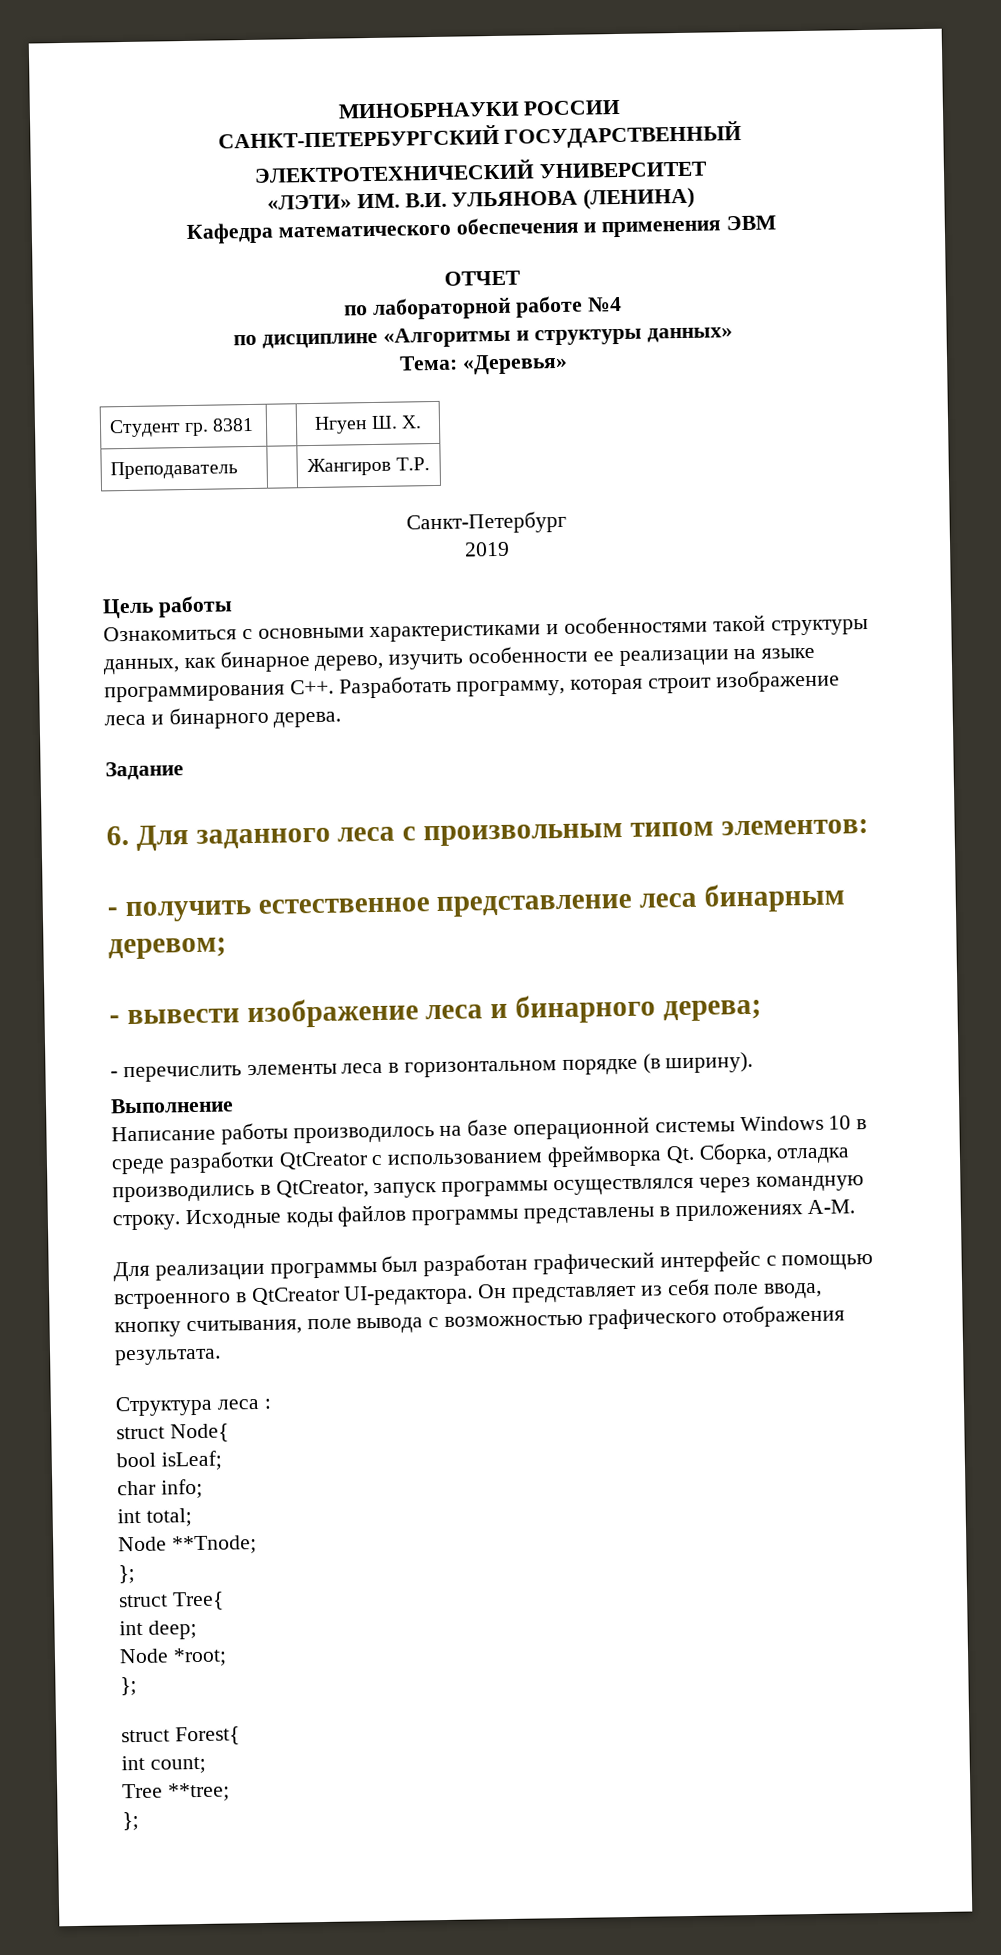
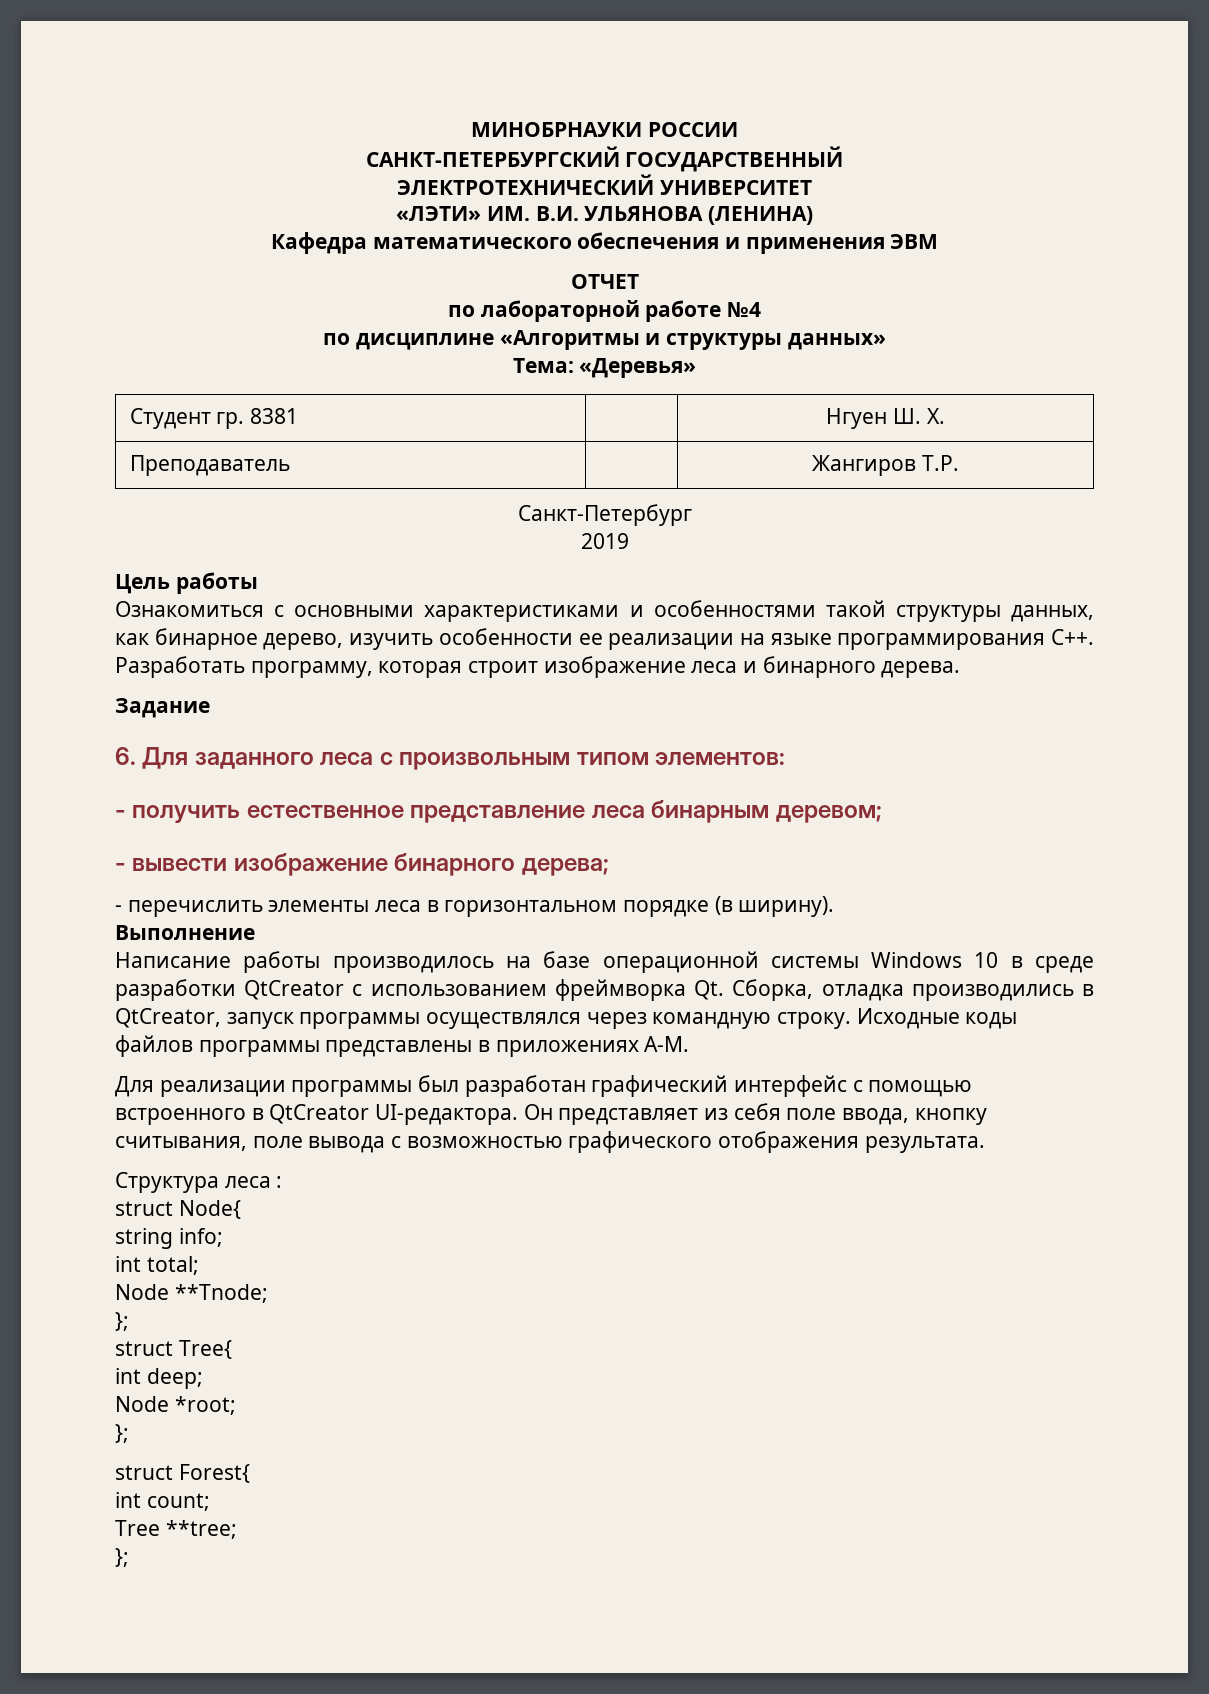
[425,1003,509,1020] леса и -> (388, 864) none
[116,1450,222,1471] [117,1480,156,1496] bool isLeaf; // char -> [115,1228,173,1249] string

